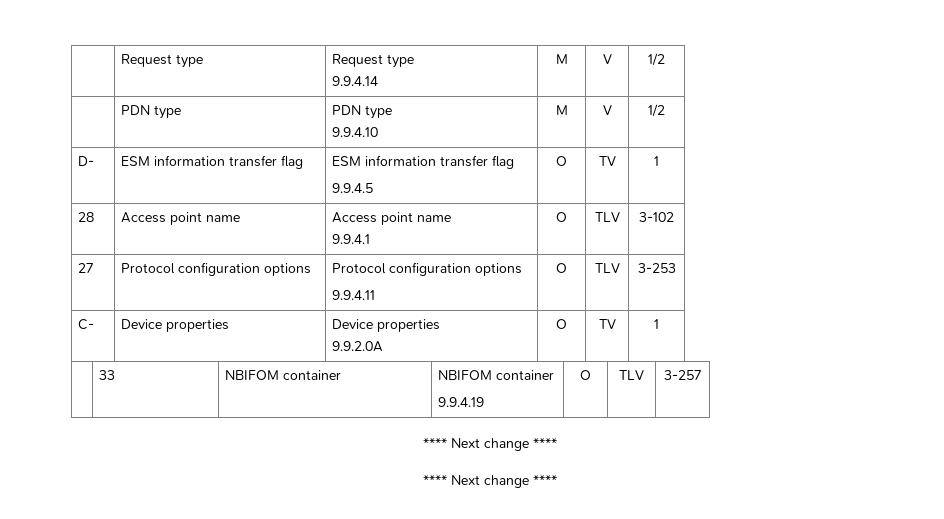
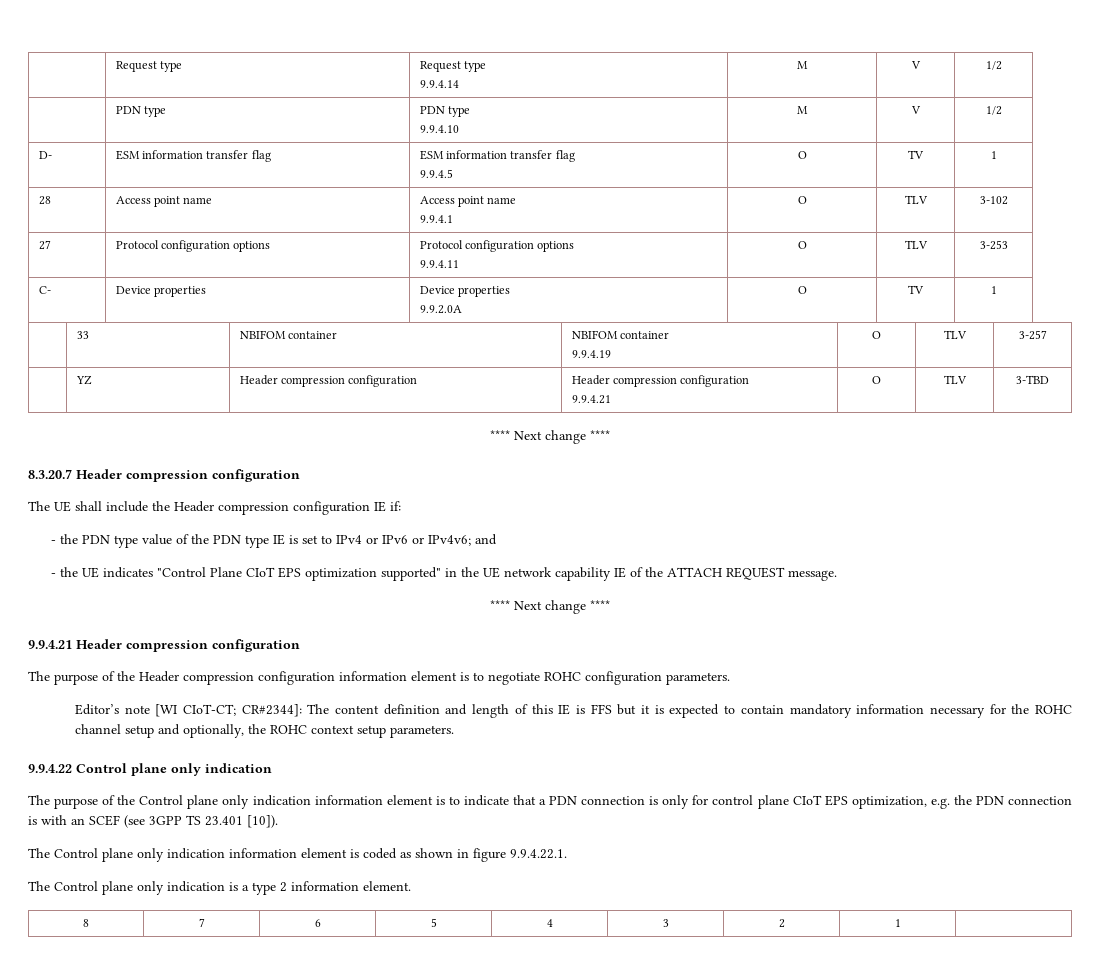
[423,438,557,451] [423,475,557,488] // **** Next change **** // **** Next change **** -> [75,375,92,385] [239,375,418,387] [571,375,750,387] [571,395,611,404] [872,376,881,384] [943,375,967,384] [1016,375,1049,384] [490,430,610,444] [28,469,300,482] [28,501,401,515] [51,534,498,548] [51,567,838,581] [490,600,610,614] [28,639,300,652] [28,671,730,685] [74,704,1073,718] [74,724,454,738] [28,763,272,776] [28,795,1072,809] [28,815,278,828] [28,848,567,862] [28,881,411,895] [83,919,89,927] [198,918,205,927] [314,919,321,927] [430,918,437,927] [546,919,553,927] [662,919,669,927] [778,919,785,928] [894,919,901,927] // | YZ | Header compression configuration | Header compression configuration // 9.9.4.21 | O | TLV | 3-TBD // **** Next change **** // 8.3.20.7 Header compression configuration // The UE shall include the Header compression configuration IE if: // - the PDN type value of the PDN type IE is set to IPv4 or IPv6 or IPv4v6; and // - the UE indicates "Control Plane CIoT EPS optimization supported" in the UE network capability IE of the ATTACH REQUEST message. // **** Next change **** // 9.9.4.21 Header compression configuration // The purpose of the Header compression configuration information element is to negotiate ROHC configuration parameters. // Editor’s note [WI CIoT-CT; CR#2344]: The content definition and length of this IE is FFS but it is expected to contain mandatory information necessary for the ROHC channel setup and optionally, the ROHC context setup parameters. // 9.9.4.22 Control plane only indication // The purpose of the Control plane only indication information element is to indicate that a PDN connection is only for control plane CIoT EPS optimization, e.g. the PDN connection is with an SCEF (see 3GPP TS 23.401 [10]). // The Control plane only indication information element is coded as shown in figure 9.9.4.22.1. // The Control plane only indication is a type 2 information element. // 8 | 7 | 6 | 5 | 4 | 3 | 2 | 1 |

